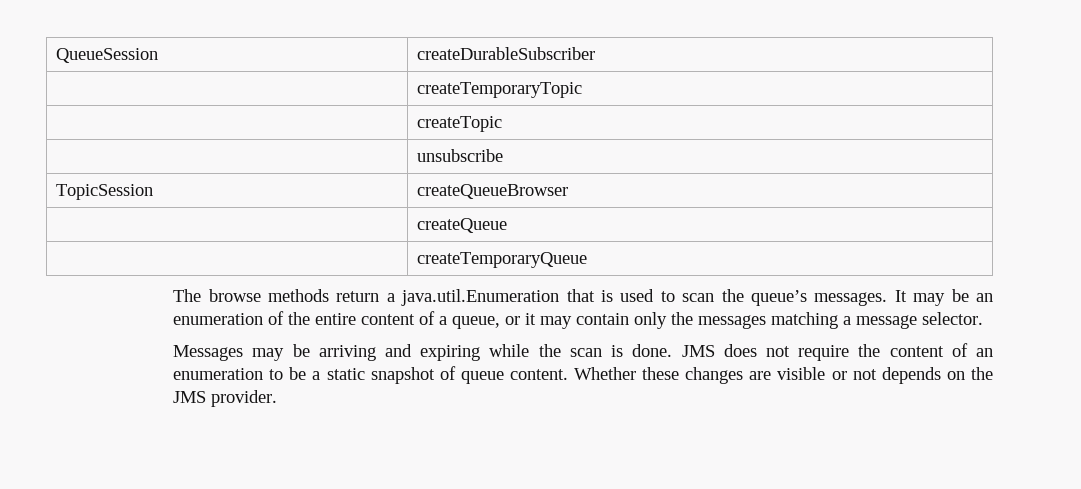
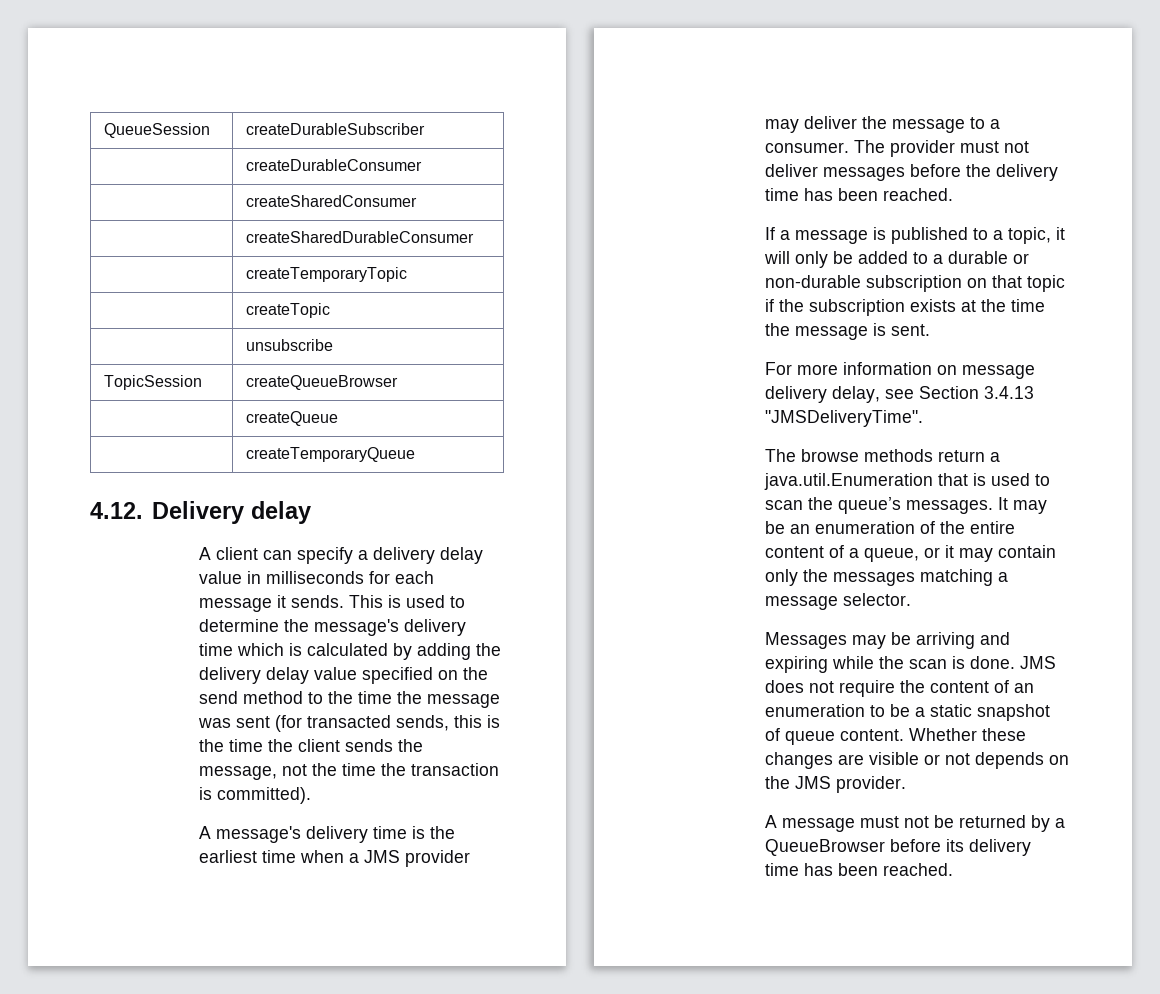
(596, 53) none -> [245,159,422,171] [245,195,417,207] [245,231,474,243] // | createDurableConsumer // | createSharedConsumer // | createSharedDurableConsumer
(588, 260) none -> [90,501,311,524] [199,547,484,564] [199,571,435,584] [199,595,466,612] [199,619,467,636] [199,643,502,660] [199,667,489,684] [199,691,501,708] [198,715,501,732] [199,739,424,752] [199,763,500,780] [199,787,312,804] [199,826,456,843] [199,850,471,867] [765,116,1001,133] [765,140,1030,157] [765,164,1059,181] [765,188,954,201] [765,227,1066,244] [764,251,1030,268] [765,275,1066,292] [765,299,1046,316] [765,323,931,340] [765,362,1036,379] [765,386,1035,403] [765,410,924,427] // 4.12. Delivery delay // A client can specify a delivery delay value in milliseconds for each message it sends. This is used to determine the message's delivery time which is calculated by adding the delivery delay value specified on the send method to the time the message was sent (for transacted sends, this is the time the client sends the message, not the time the transaction is committed). // A message's delivery time is the earliest time when a JMS provider may deliver the message to a consumer. The provider must not deliver messages before the delivery time has been reached. // If a message is published to a topic, it will only be added to a durable or non-durable subscription on that topic if the subscription exists at the time the message is sent. // For more information on message delivery delay, see Section 3.4.13 "JMSDeliveryTime".
(278, 398) none -> [765,815,1066,832] [765,839,1032,856] [765,863,954,876] // A message must not be returned by a QueueBrowser before its delivery time has been reached.

